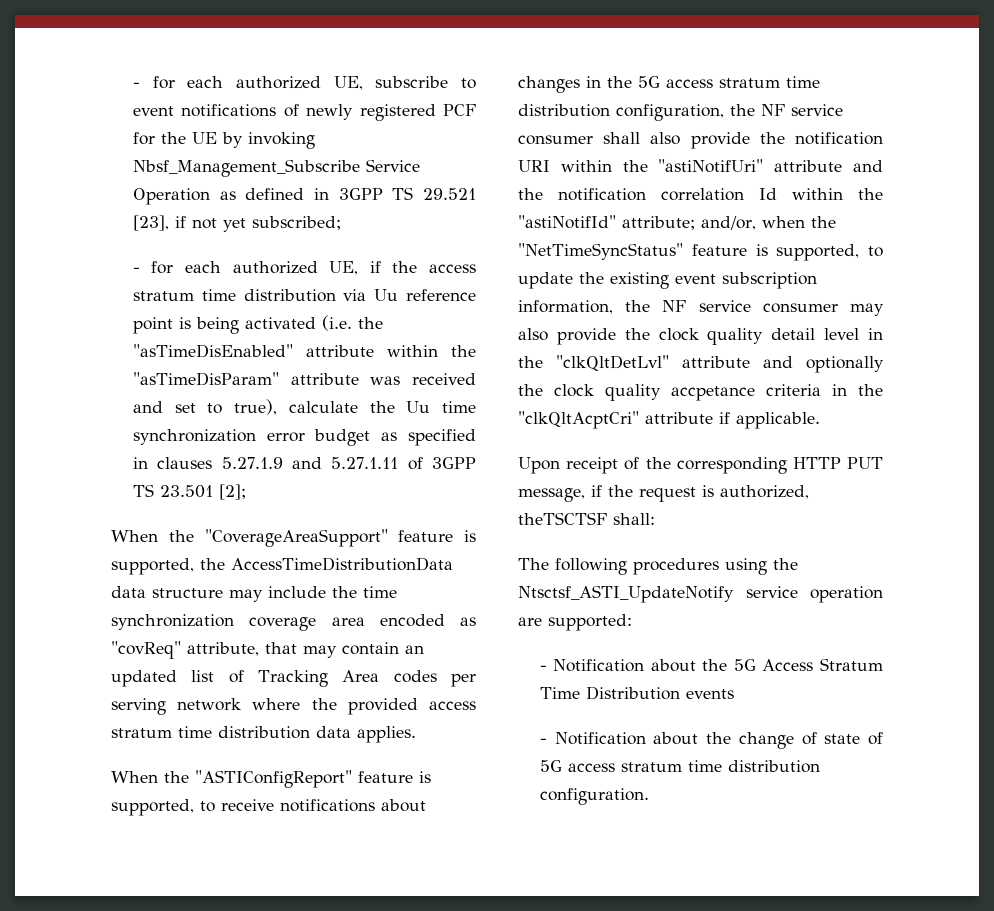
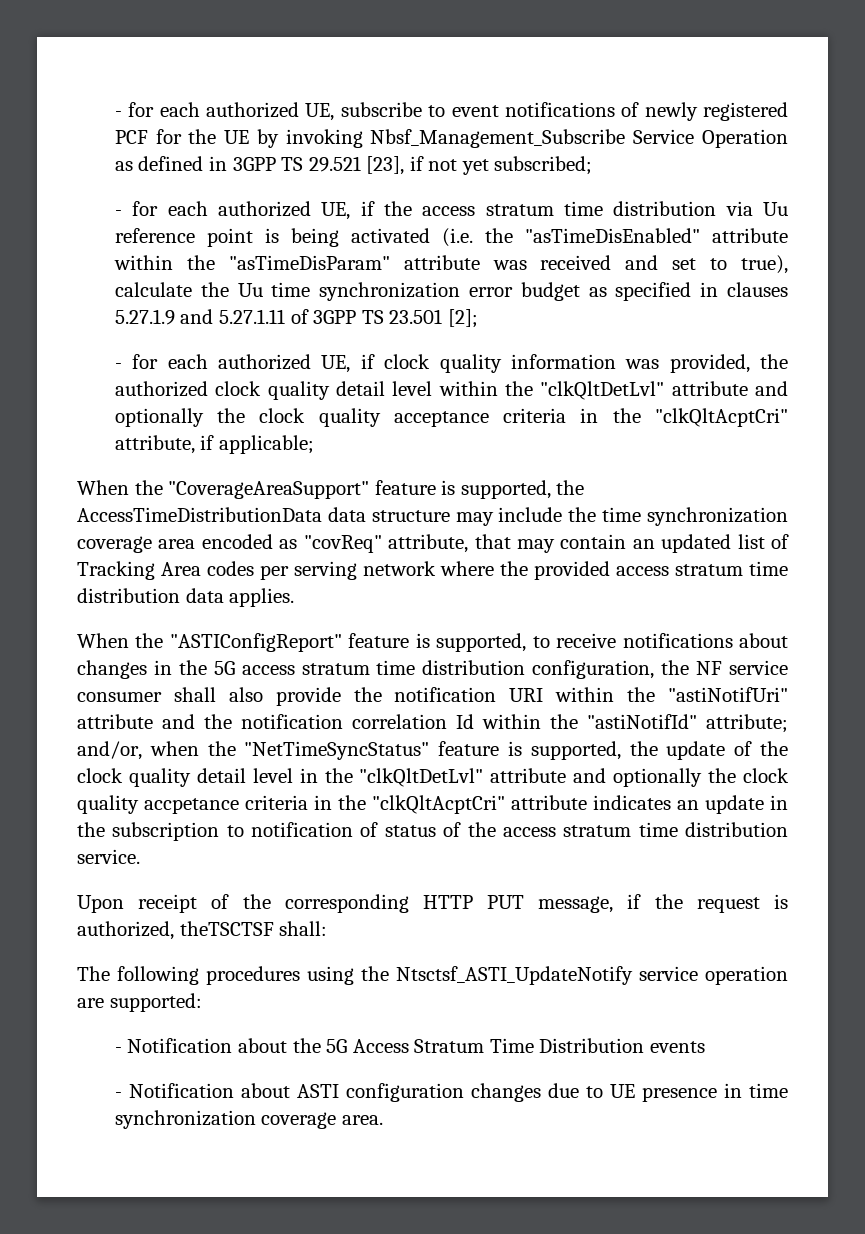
(246, 492) none -> [114,354,788,373] [114,381,788,400] [114,408,789,427] [114,435,314,454] // - for each authorized UE, if clock quality information was provided, the authorized clock quality detail level within the "clkQltDetLvl" attribute and optionally the clock quality acceptance criteria in the "clkQltAcptCri" attribute, if applicable;
[868,246,883,257] [518,272,817,289] [518,300,884,316] [518,328,616,345] to update the existing event subscription information, the NF service consumer may also provide -> [629,741,753,760] the update of
[719,412,820,429] if applicable. -> [593,795,788,814] [77,822,789,841] [77,849,140,864] indicates an update in the subscription to notification of status of the access stratum time distribution service.
[706,732,883,749] [539,760,820,773] [539,788,649,805] the change of state of 5G access stratum time distribution configuration. -> [296,1083,788,1102] [114,1110,383,1129] ASTI configuration changes due to UE presence in time synchronization coverage area.

